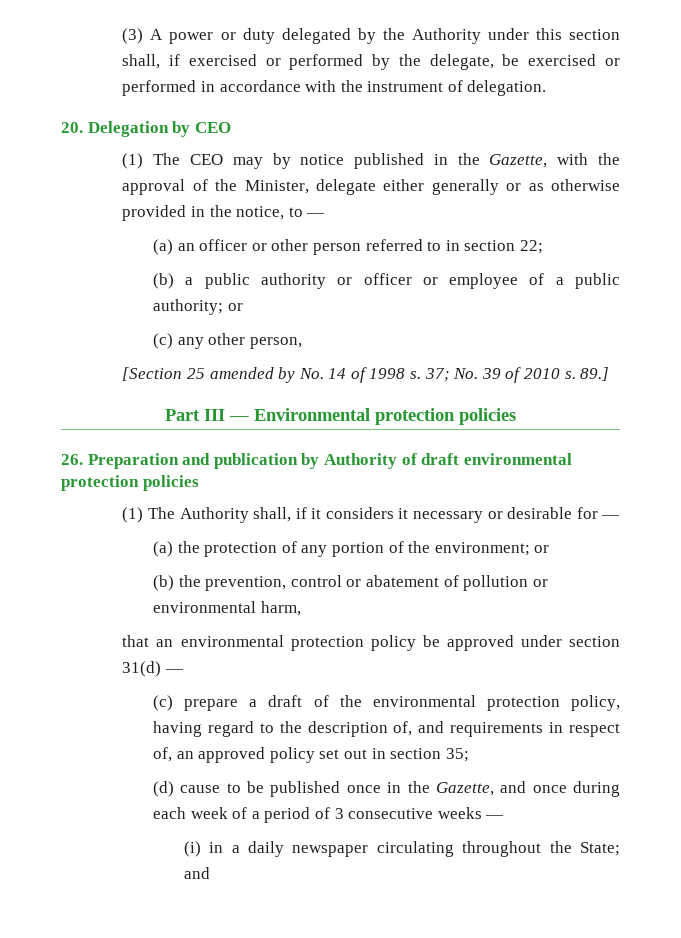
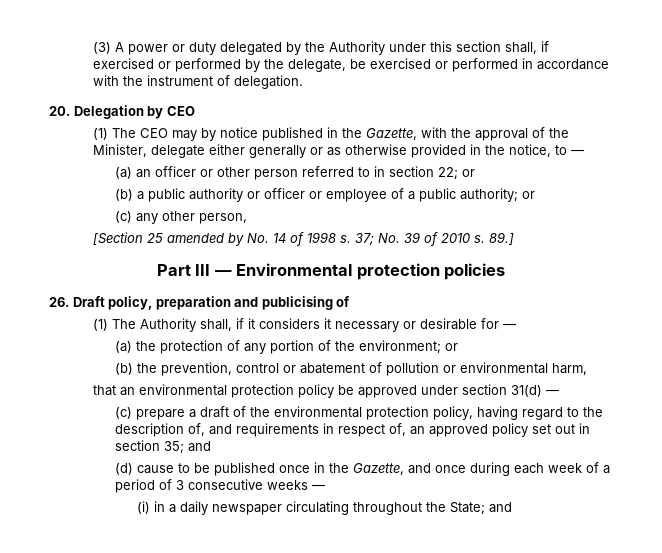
(543, 247) none -> [461,169,475,177] or
[87,453,572,469] [61,475,199,491] Preparation and publication by Authority of draft environmental protection policies -> [72,296,351,310] Draft policy, preparation and publicising of
(469, 755) none -> [187,441,211,452] and

